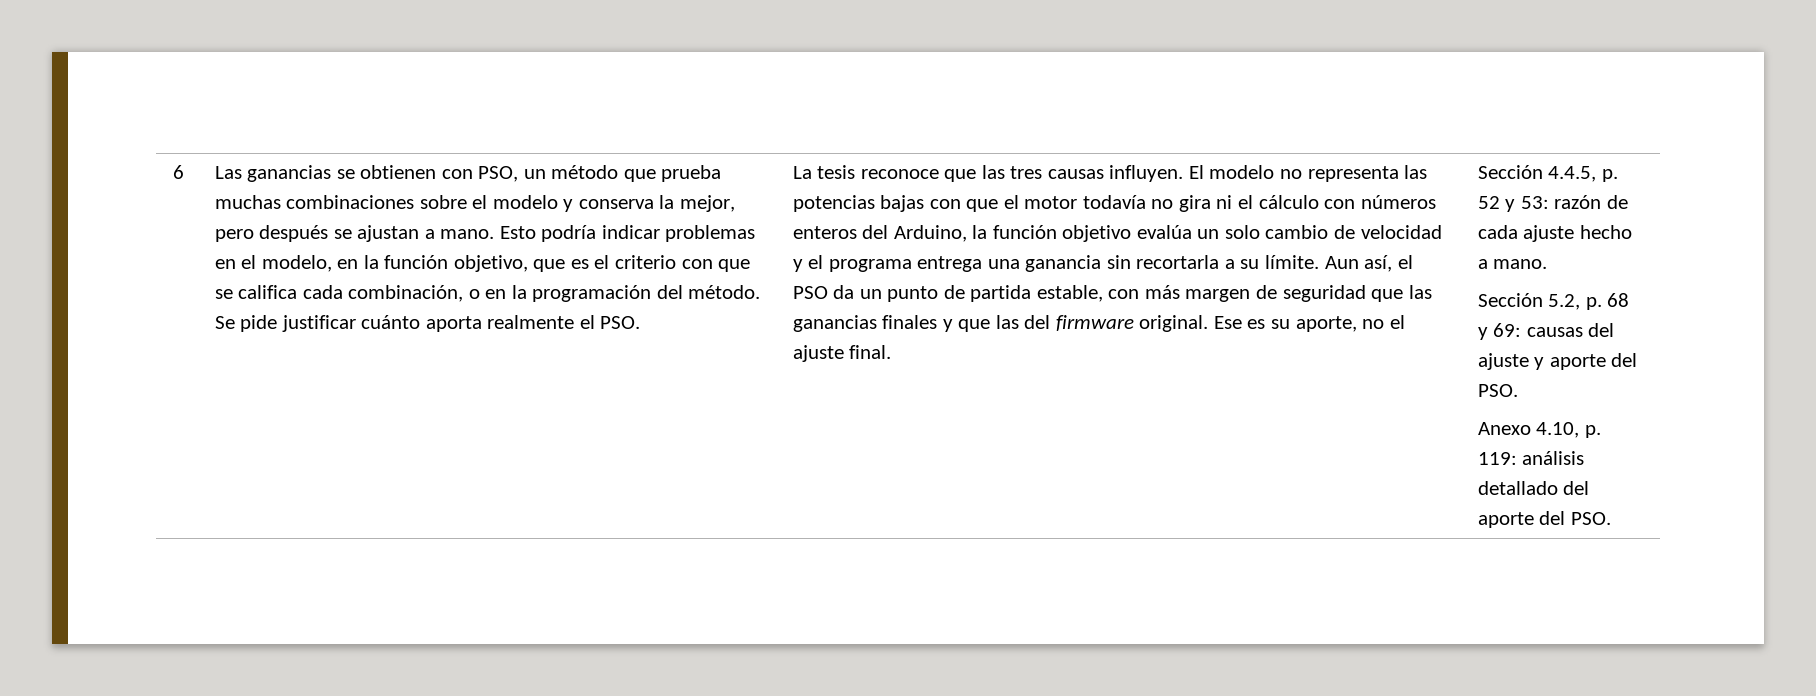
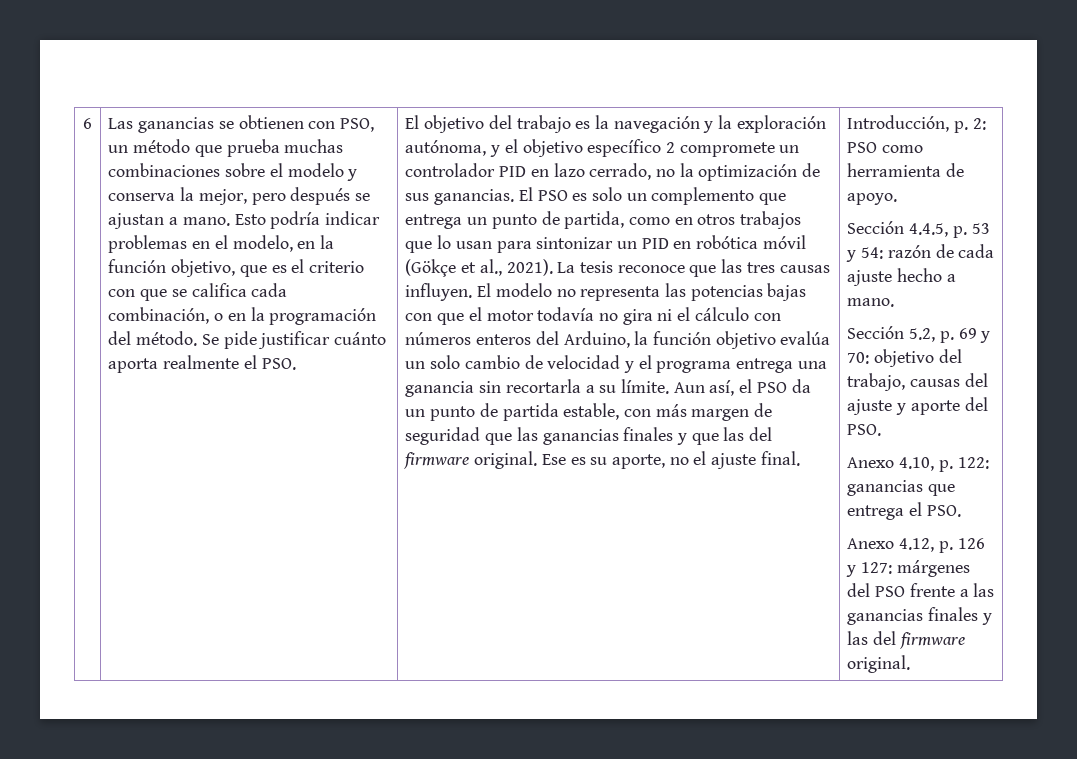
(641, 322) none -> [405,115,826,133] [405,139,800,157] [405,163,821,181] [405,187,787,205] [405,211,802,229] [405,235,806,253] [405,259,553,277] El objetivo del trabajo es la navegación y la exploración autónoma, y el objetivo específico 2 compromete un controlador PID en lazo cerrado, no la optimización de sus ganancias. El PSO es solo un complemento que entrega un punto de partida, como en otros trabajos que lo usan para sintonizar un PID en robótica móvil (Gökçe et al., 2021).
[1477,165,1618,182] [1477,196,1549,212] Sección 4.4.5, p. 52 y 53: -> [847,115,986,133] [847,142,924,153] [847,163,965,177] [847,193,898,205] [847,221,990,238] [846,247,884,262] Introducción, p. 2: PSO como herramienta de apoyo. // Sección 4.4.5, p. 53 y 54:
[1607,293,1630,307] [1477,323,1522,340] 68 y 69: -> [958,328,991,343] [847,349,962,367] [847,373,906,391] 69 y 70: objetivo del trabajo,
[1477,451,1585,465] [1477,481,1590,495] [1477,511,1611,528] 119: análisis detallado del aporte del PSO. -> [957,457,989,469] [847,480,956,496] [847,502,961,520] [847,538,985,553] [846,560,970,577] [847,583,995,597] [847,607,992,625] [847,631,965,649] [847,655,911,673] 122: ganancias que entrega el PSO. // Anexo 4.12, p. 126 y 127: márgenes del PSO frente a las ganancias finales y las del firmware original.

